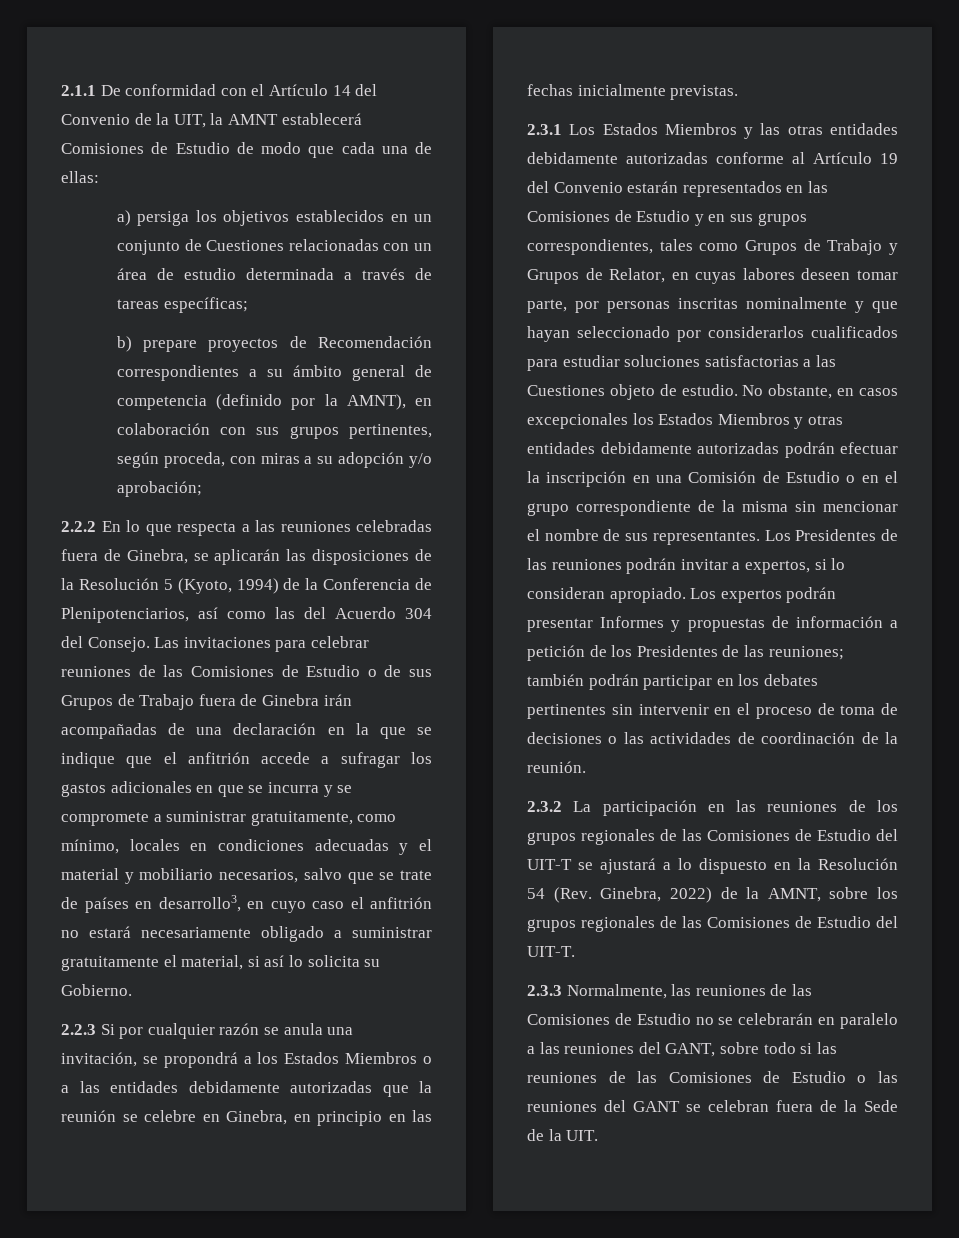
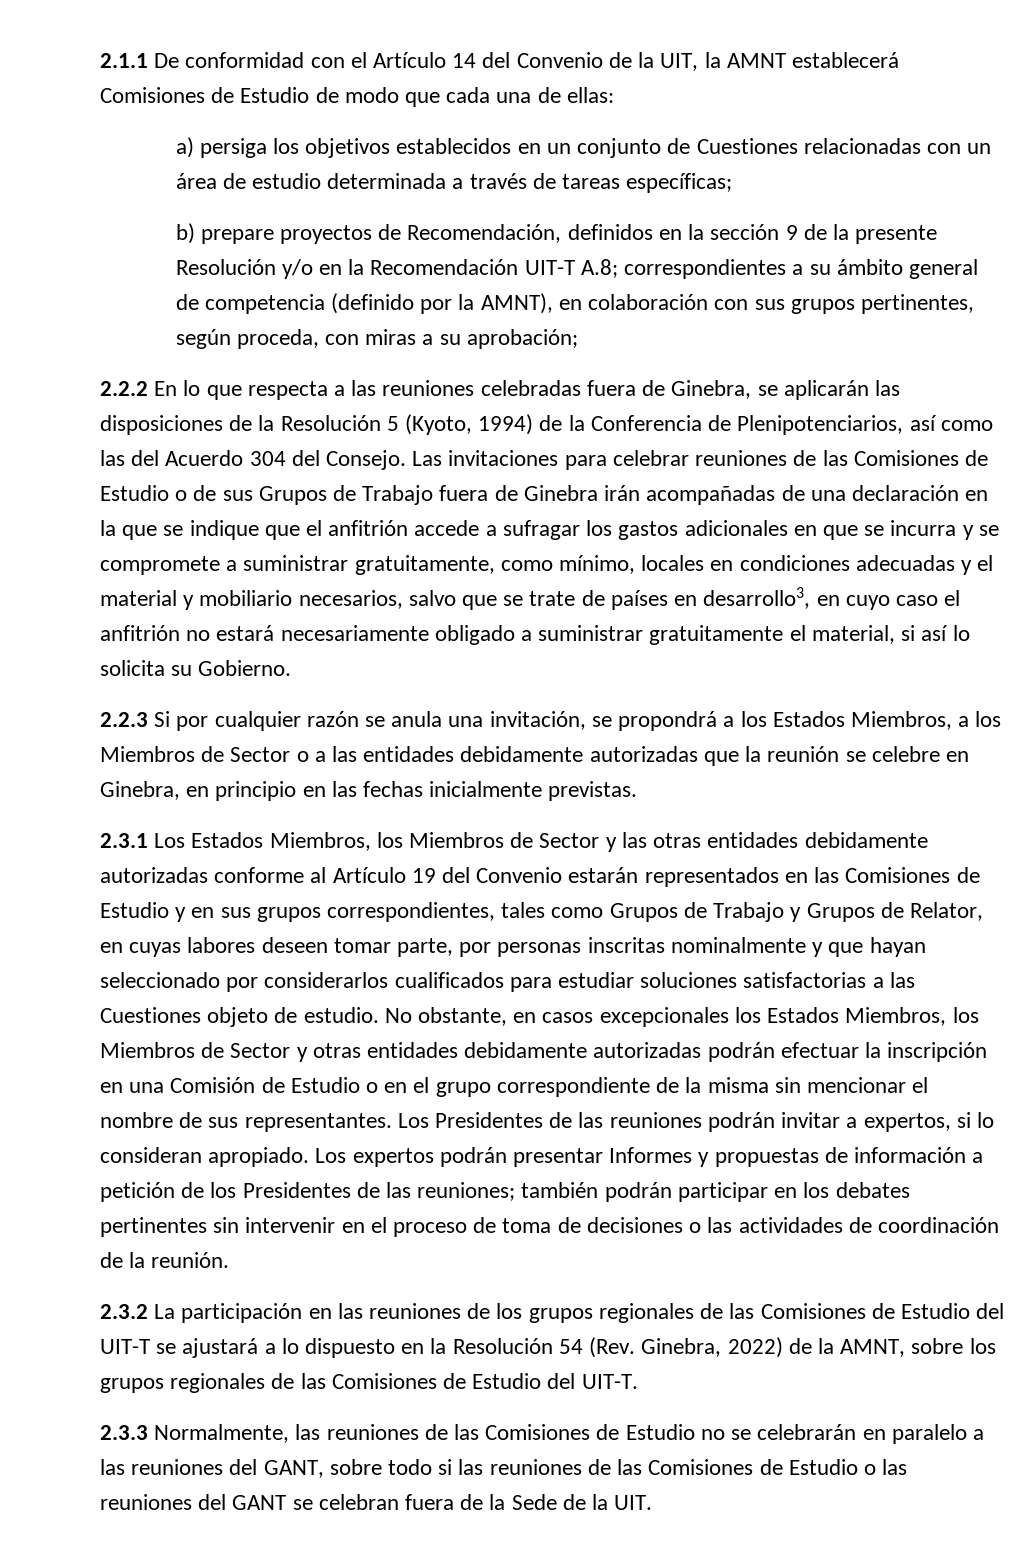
[317,336,432,348] Recomendación -> [407,224,938,244] [175,259,618,279] Recomendación, definidos en la sección 9 de la presente Resolución y/o en la Recomendación UIT-T A.8;
[338,452,432,468] adopción y/o -> (461, 339) none
[345,1052,418,1064] Miembros -> [850,711,1002,730] [100,746,291,762] Miembros, a los Miembros de Sector
[664,123,737,135] Miembros -> [269,832,600,851] Miembros, los Miembros de Sector
[717,413,790,425] Miembros -> [845,1007,979,1026] [100,1042,291,1058] Miembros, los Miembros de Sector

